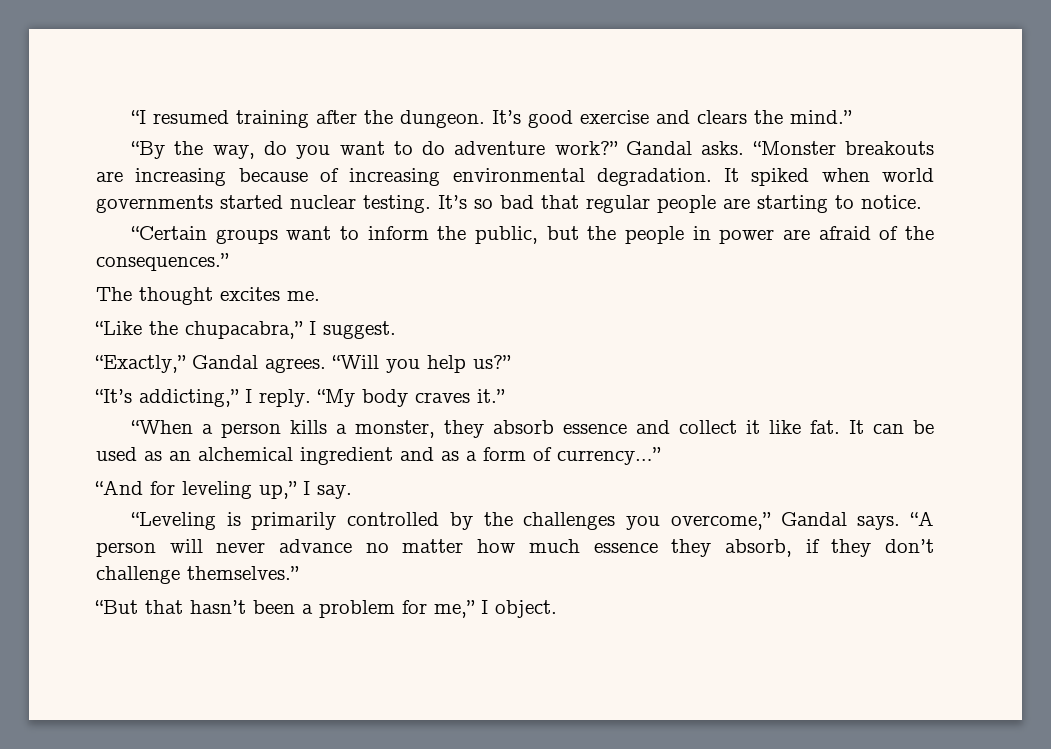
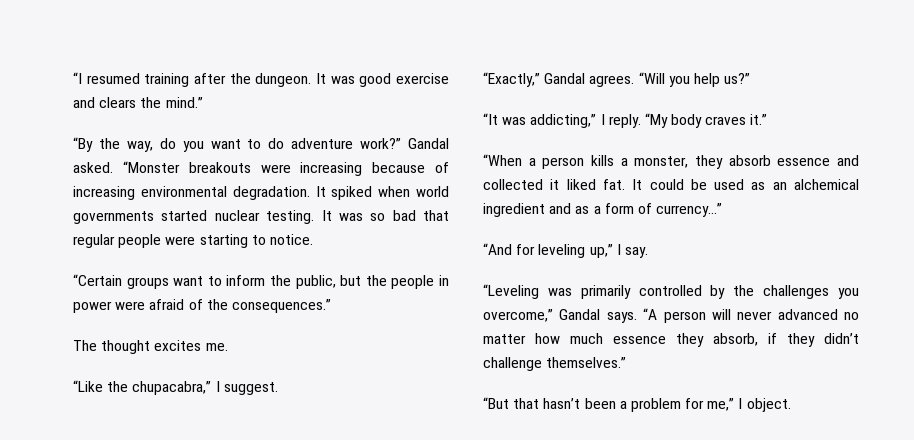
[491,110,521,124] It’s -> [316,73,355,84] It was
[701,141,745,155] asks. -> [73,162,113,173] asked.
[96,171,123,182] are -> [260,164,291,173] were
[438,195,467,209] It’s -> [321,210,363,221] It was
[723,198,750,209] are -> [165,236,196,245] were
[782,229,810,240] are -> [115,301,146,310] were
[95,389,132,403] “It’s -> [483,113,527,125] “It was
[678,420,801,434] collect it like -> [483,179,596,190] collected it liked
[872,424,904,434] can -> [649,179,684,190] could
[226,512,241,526] is -> [547,288,572,296] was
[279,539,353,553] advance -> [777,309,838,320] advanced
[885,539,935,553] don’t -> [824,333,859,344] didn’t

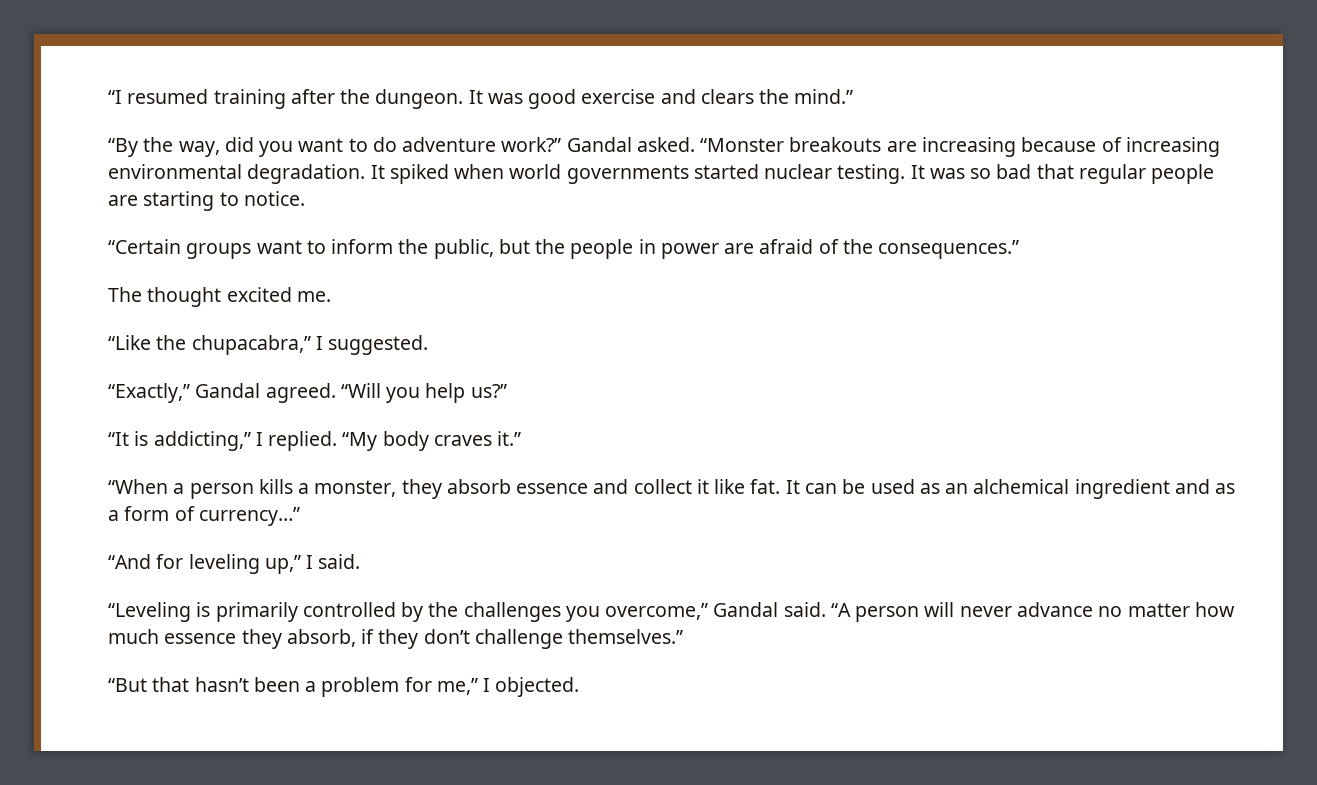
[159,138,176,149] do -> [224,137,254,152] did
[260,164,291,173] were -> [886,141,917,152] are
[165,236,196,245] were -> [108,195,138,206] are
[115,301,146,310] were -> [724,243,755,254] are
[154,340,202,351] excites -> [226,287,292,302] excited
[223,382,278,395] suggest. -> [328,335,429,355] suggested.
[589,75,635,87] agrees. -> [265,383,336,403] agreed.
[502,117,527,125] was -> [134,431,149,446] is
[608,114,641,128] reply. -> [268,431,338,451] replied.
[483,179,596,190] collected it liked -> [633,479,746,494] collect it like
[649,179,684,190] could -> [804,483,837,494] can
[624,247,648,258] say. -> [318,554,361,569] said.
[547,288,572,296] was -> [196,602,211,617] is
[606,312,637,323] says. -> [783,602,826,617] said.
[777,309,838,320] advanced -> [1016,602,1093,617] advance
[824,333,859,344] didn’t -> [423,629,470,644] don’t
[746,398,791,412] object. -> [495,677,580,697] objected.

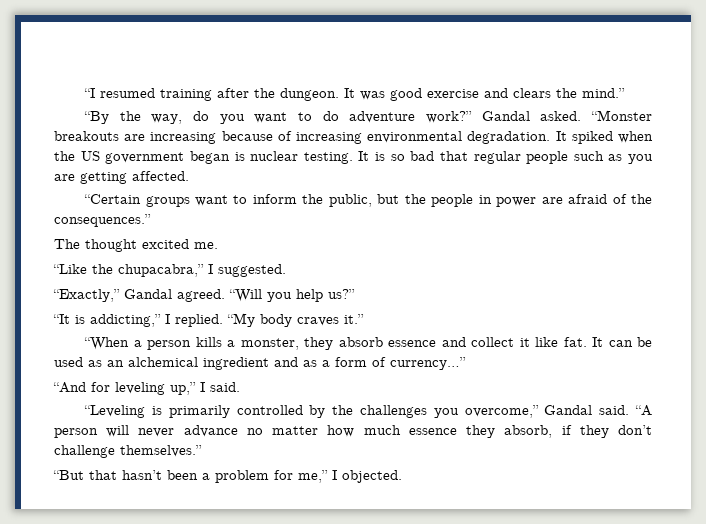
[224,137,254,152] did -> [193,111,210,121] do
[509,164,759,184] world governments started -> [54,151,245,164] the US government began is
[929,168,965,179] was -> [375,152,385,161] is
[108,191,305,211] are starting to notice. -> [573,151,653,164] [54,171,189,184] such as you are getting affected.

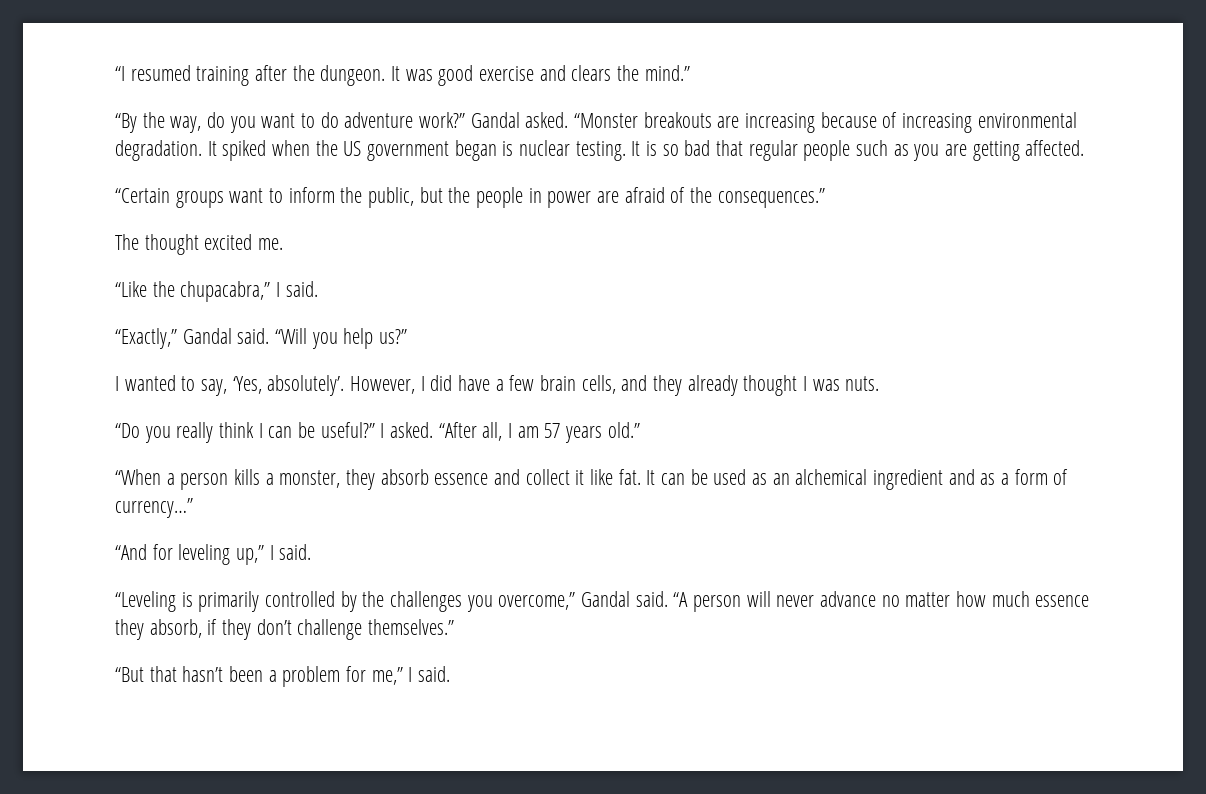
[218,264,286,277] suggested. -> [285,281,318,297] said.
[177,289,225,302] agreed. -> [237,328,270,344] said.
[53,313,364,327] “It is addicting,” I replied. “My body craves it.” -> [115,375,880,396] [115,422,640,443] I wanted to say, ‘Yes, absolutely’. However, I did have a few brain cells, and they already thought I was nuts. // “Do you really think I can be useful?” I asked. “After all, I am 57 years old.”
[342,470,402,483] objected. -> [418,666,451,682] said.

